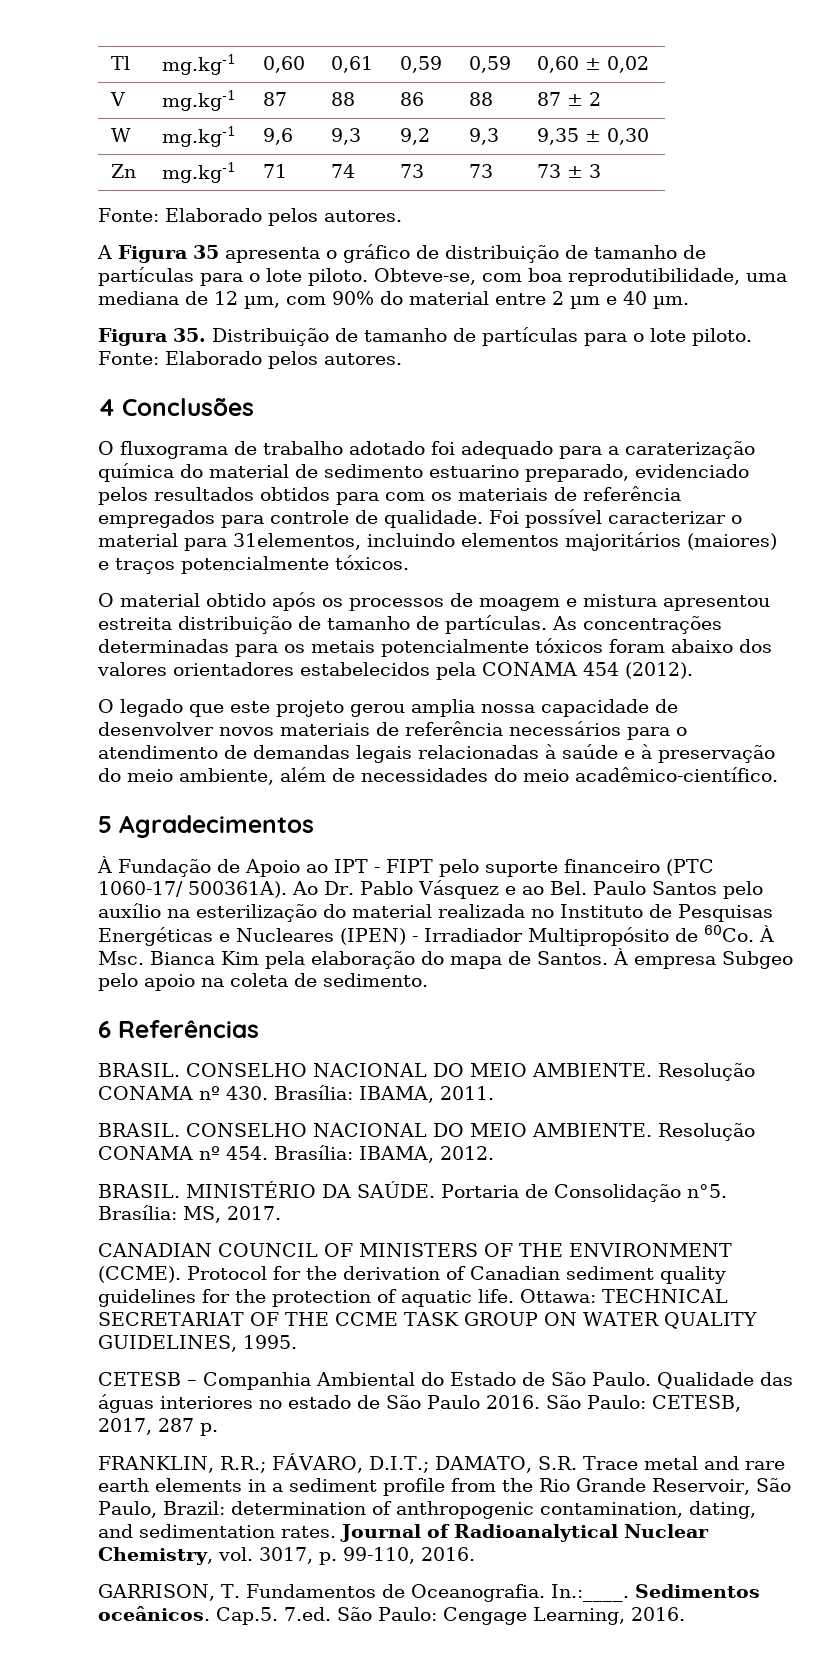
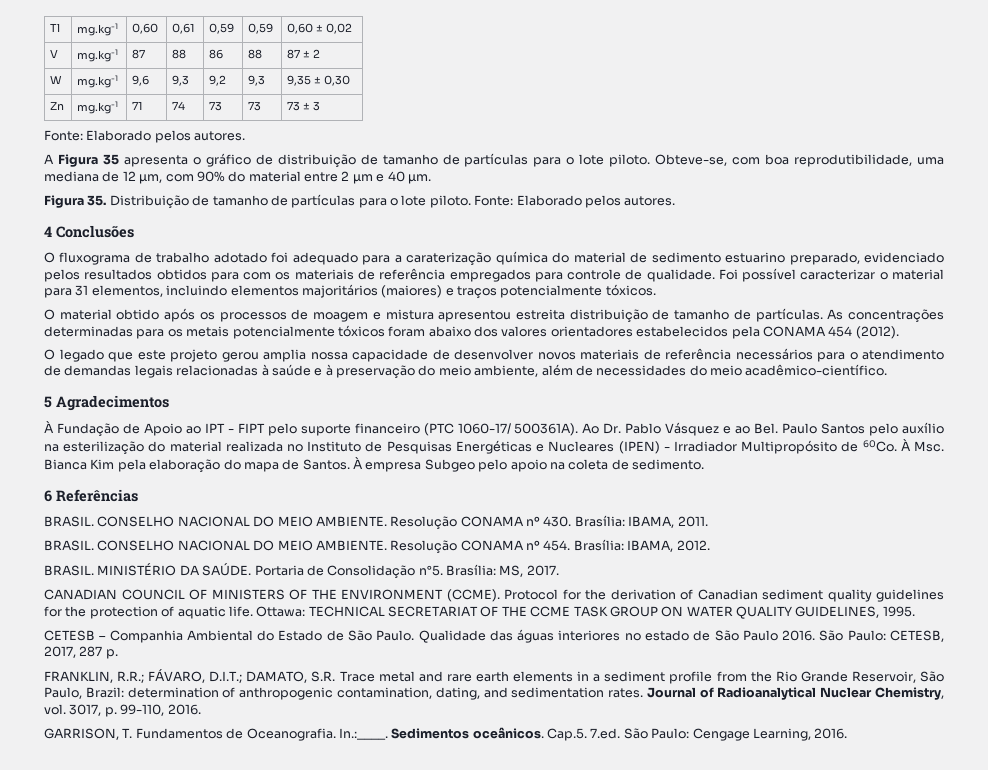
[233,533,361,550] 31elementos, -> [75,285,163,297] 31 elementos,

